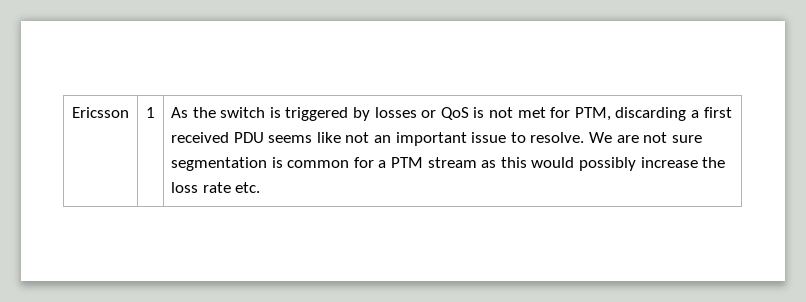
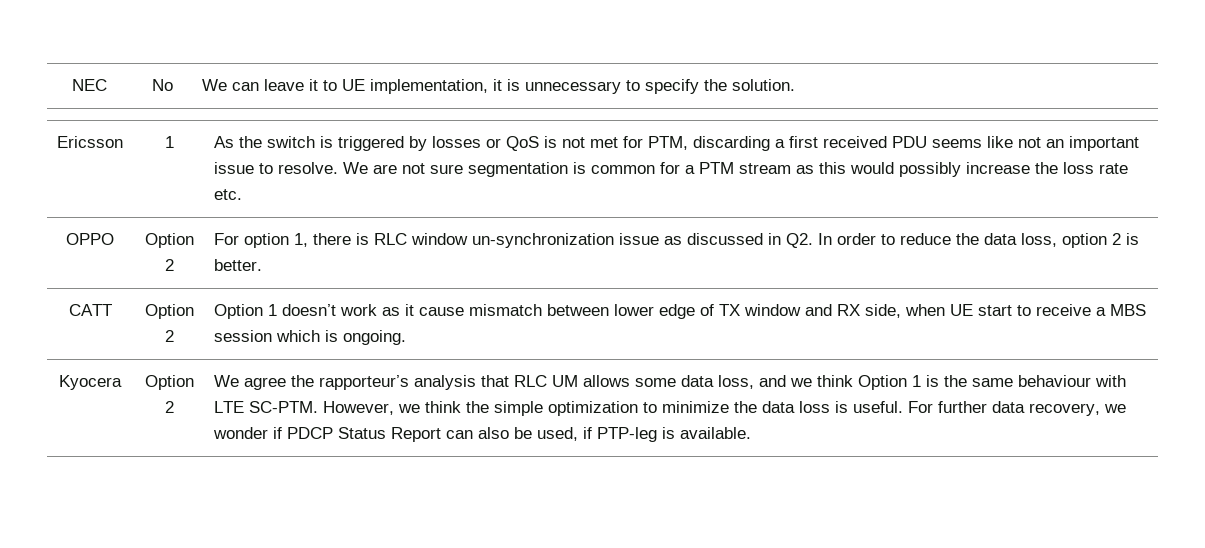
(72, 112) none -> [71,79,107,91] [151,79,173,91] [202,79,796,94] NEC | No | We can leave it to UE implementation, it is unnecessary to specify the solution. //
(261, 187) none -> [66,233,114,245] [144,233,194,248] [164,259,174,271] [214,233,1140,248] [214,259,263,271] [68,304,112,316] [144,304,194,319] [164,330,174,342] [214,304,1147,319] [214,330,407,345] [59,375,122,390] [144,375,194,390] [164,401,174,413] [214,375,1127,390] [214,401,1127,416] [213,427,752,442] // OPPO | Option 2 | For option 1, there is RLC window un-synchronization issue as discussed in Q2. In order to reduce the data loss, option 2 is better. // CATT | Option 2 | Option 1 doesn’t work as it cause mismatch between lower edge of TX window and RX side, when UE start to receive a MBS session which is ongoing. // Kyocera | Option 2 | We agree the rapporteur’s analysis that RLC UM allows some data loss, and we think Option 1 is the same behaviour with LTE SC-PTM. However, we think the simple optimization to minimize the data loss is useful. For further data recovery, we wonder if PDCP Status Report can also be used, if PTP-leg is available.

